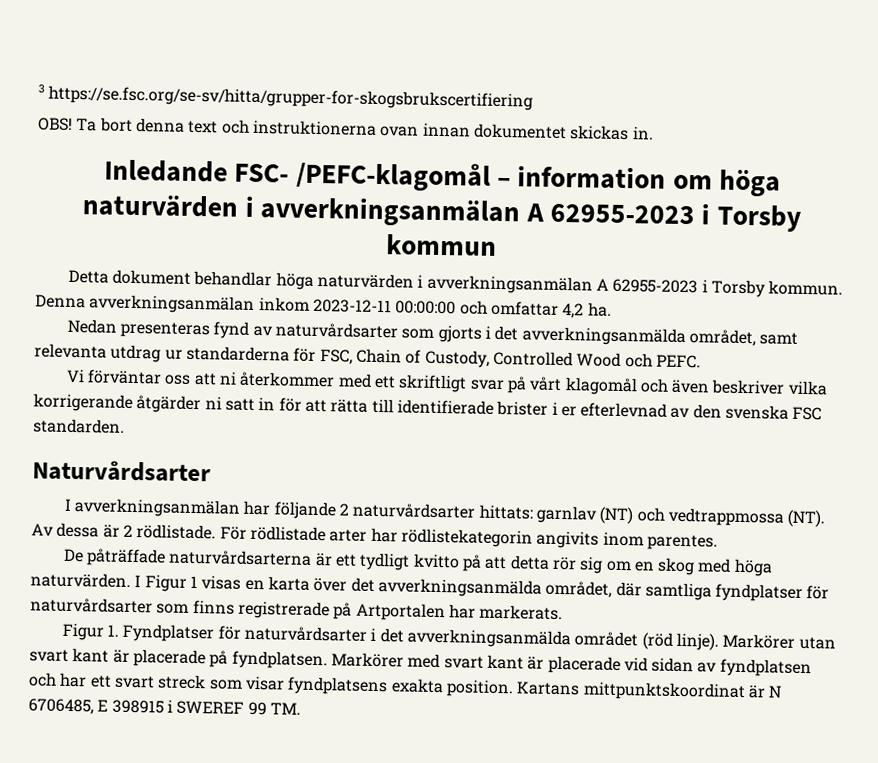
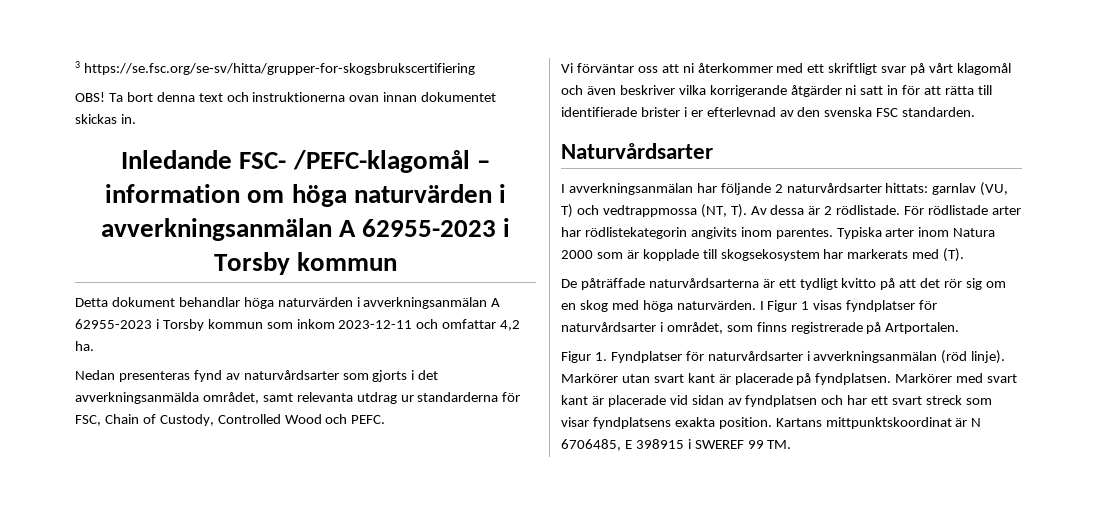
[768,280,844,296] [35,294,256,314] kommun. Denna avverkningsanmälan -> [207,319,293,329] kommun som
[395,300,457,315] 00:00:00 -> (413, 324) none
[599,506,826,528] (NT) och vedtrappmossa (NT). -> [980,182,1009,196] [561,204,747,218] (VU, T) och vedtrappmossa (NT, T).
(718, 542) none -> [836,227,996,239] [561,248,965,262] Typiska arter inom Natura 2000 som är kopplade till skogsekosystem har markerats med (T).
[509,555,550,570] detta -> [920,278,941,288] det
[244,576,712,601] en karta över det avverkningsanmälda området, där samtliga -> (843, 305) none
(153, 605) none -> [659,322,723,334] i området,
[355,602,564,622] Artportalen har markerats. -> [885,322,960,334] Artportalen.
[379,628,639,649] det avverkningsanmälda området -> [813,351,938,363] avverkningsanmälan

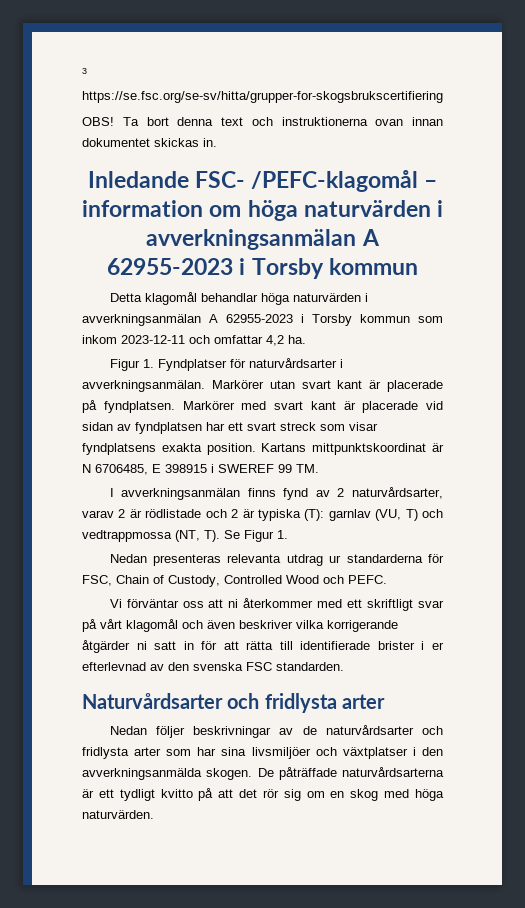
[111,297,175,307] dokument -> [144,292,197,305] klagomål
[75,370,439,382] [75,392,293,404] Nedan presenteras fynd av naturvårdsarter som gjorts i det avverkningsanmälda området, samt -> [109,358,343,371] [82,380,443,392] [82,400,443,413] [82,422,378,434] [82,443,445,455] [82,464,319,475] [109,487,444,500] [82,509,444,521] [82,530,288,542] [109,554,222,566] Figur 1. Fyndplatser för naturvårdsarter i avverkningsanmälan. Markörer utan svart kant är placerade på fyndplatsen. Markörer med svart kant är placerade vid sidan av fyndplatsen har ett svart streck som visar fyndplatsens exakta position. Kartans mittpunktskoordinat är N 6706485, E 398915 i SWEREF 99 TM. // I avverkningsanmälan finns fynd av 2 naturvårdsarter, varav 2 är rödlistade och 2 är typiska (T): garnlav (VU, T) och vedtrappmossa (NT, T). Se Figur 1. // Nedan presenteras
[561,182,1009,196] [561,204,1021,218] [561,227,996,239] [561,248,965,262] // I avverkningsanmälan har följande 2 naturvårdsarter hittats: garnlav (VU, T) och vedtrappmossa (NT, T). Av dessa är 2 rödlistade. För rödlistade arter har rödlistekategorin angivits inom parentes. Typiska arter inom Natura 2000 som är kopplade till skogsekosystem har markerats med (T). // -> [227,693,385,713] [109,725,443,738] [82,747,443,759] [82,768,253,780] och fridlysta arter // Nedan följer beskrivningar av de naturvårdsarter och fridlysta arter som har sina livsmiljöer och växtplatser i den avverkningsanmälda skogen.
[759,300,938,312] [561,322,960,334] [561,350,1006,364] [561,373,1018,385] [561,395,992,407] [561,417,982,429] [561,439,792,451] I Figur 1 visas fyndplatser för naturvårdsarter i området, som finns registrerade på Artportalen. // Figur 1. Fyndplatser för naturvårdsarter i avverkningsanmälan (röd linje). Markörer utan svart kant är placerade på fyndplatsen. Markörer med svart kant är placerade vid sidan av fyndplatsen och har ett svart streck som visar fyndplatsens exakta position. Kartans mittpunktskoordinat är N 6706485, E 398915 i SWEREF 99 TM. -> (154, 814) none

